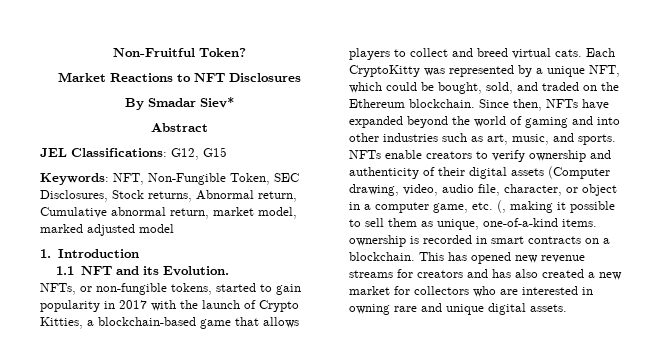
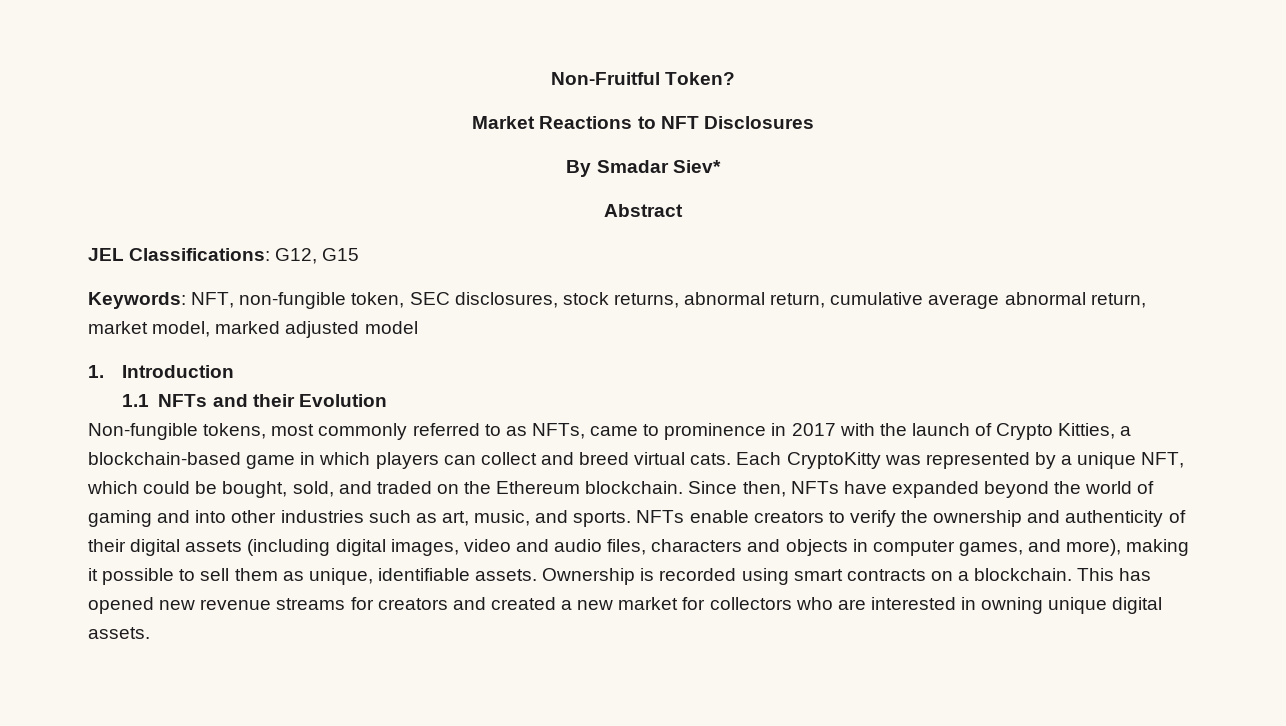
[148,173,299,185] [40,190,297,202] [40,207,107,218] Non-Fungible Token, SEC Disclosures, Stock returns, Abnormal return, Cumulative -> [239,292,1000,309] non-fungible token, SEC disclosures, stock returns, abnormal return, cumulative average
[80,266,229,276] [40,283,301,295] [40,300,100,312] NFT and its Evolution. // NFTs, or non-fungible tokens, started to gain popularity -> [158,394,387,407] [88,423,767,440] NFTs and their Evolution // Non-fungible tokens, most commonly referred to as NFTs, came to prominence
[235,317,299,328] [349,48,406,60] that allows players to -> [300,452,476,469] in which players can
(525, 156) none -> [901,510,929,523] the
[548,166,610,179] [349,184,617,196] [349,200,506,213] (Computer drawing, video, audio file, character, or object in a computer game, etc. (, -> [247,539,1122,556] (including digital images, video and audio files, characters and objects in computer games, and more),
[483,218,597,227] [349,235,406,247] one-of-a-kind items. ownership -> [377,568,636,585] identifiable assets. Ownership
[476,236,487,244] in -> [741,568,789,585] using
[492,269,538,278] has also -> (486, 603) none
[394,303,442,312] rare and -> (1044, 605) none

